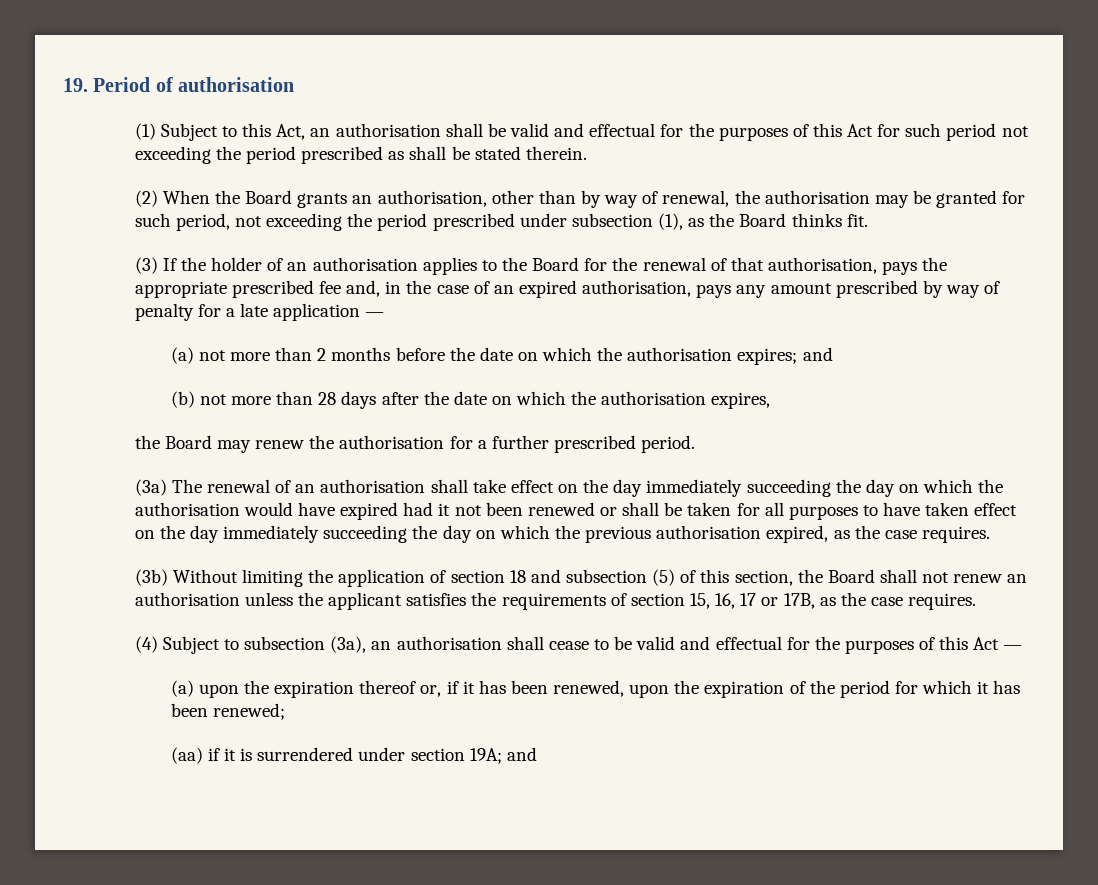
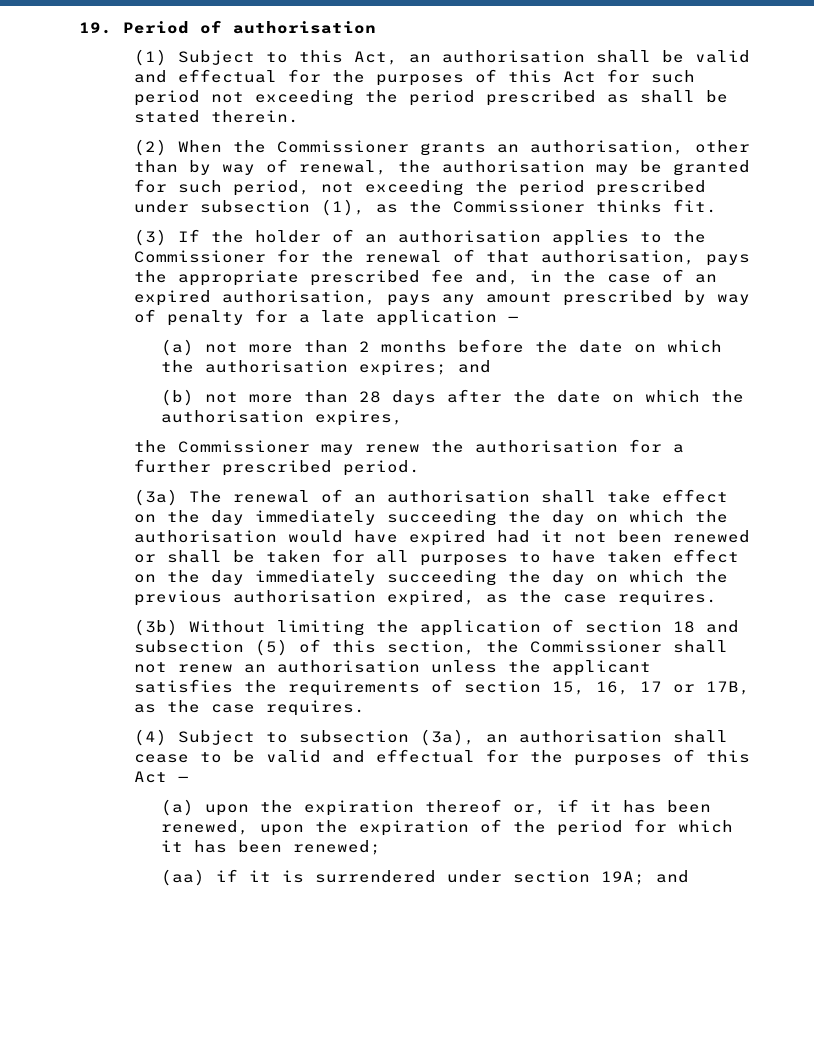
[245,190,293,204] Board -> [276,140,409,153] Commissioner
[739,213,787,227] Board -> [452,200,585,213] Commissioner
[532,257,580,271] Board -> [133,250,266,263] Commissioner
[164,435,212,449] Board -> [177,440,310,453] Commissioner
[827,569,875,583] Board -> [529,640,662,653] Commissioner

